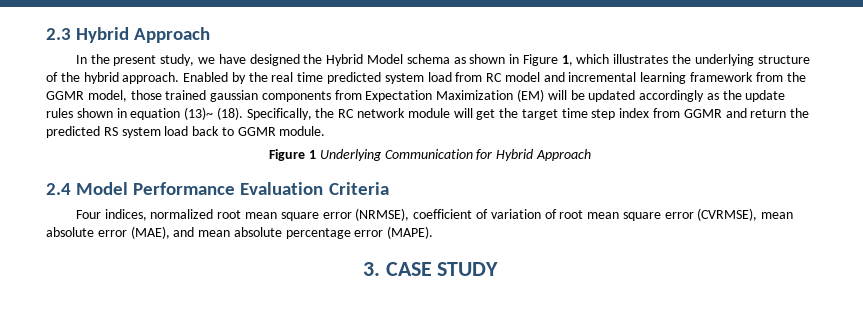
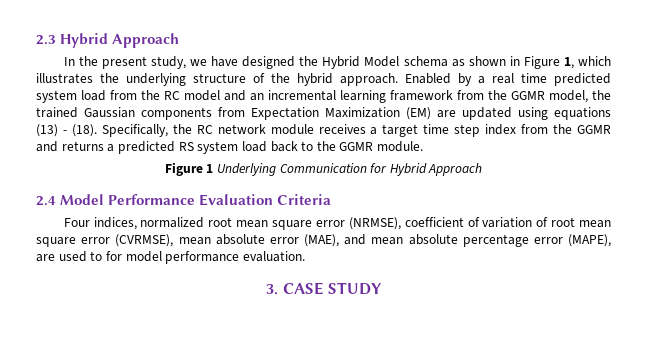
[248,72,268,82] the -> [478,76,485,84] a
(483, 77) none -> [141,90,160,100] the
(565, 77) none -> [250,93,264,101] an
[130,90,259,102] those trained gaussian -> [592,90,611,100] [36,107,135,118] the trained Gaussian
[547,90,786,102] [46,107,214,120] will be updated accordingly as the update rules shown in equation (13)~ -> [437,107,611,120] [36,124,67,137] are updated using equations (13) -
[453,108,519,120] will get the -> [318,124,378,135] receives a
(681, 113) none -> [553,124,573,134] the
[750,108,810,118] return the -> [61,141,115,152] returns a
(234, 131) none -> [316,141,336,151] the
[387,226,434,239] (MAPE). -> [568,234,611,247] [36,251,305,264] (MAPE), are used to for model performance evaluation.

